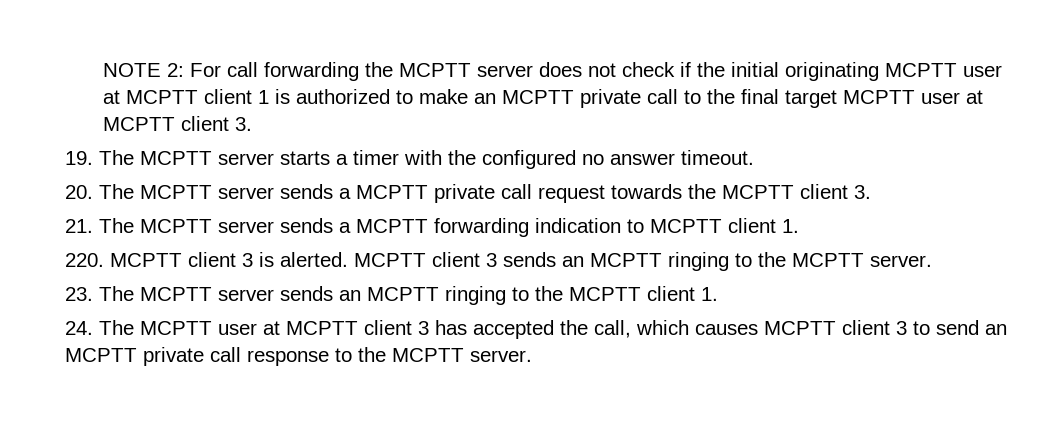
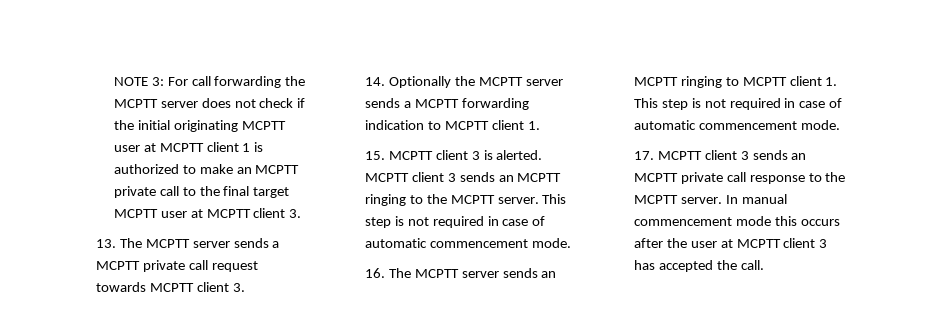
[166,63,184,77] 2: -> [151,77,164,86] 3:
[65,150,755,169] [65,185,94,199] 19. The MCPTT server starts a timer with the configured no answer timeout. // 20. -> [95,239,116,248] 13.
[688,184,872,199] [65,218,135,233] the MCPTT client 3. // 21. The -> [149,282,245,292] [364,76,475,88] MCPTT client 3. // 14. Optionally the
[65,253,105,267] 220. -> [364,151,385,160] 15.
[65,287,94,301] // 23. -> [542,194,567,204] [364,216,546,228] [364,238,571,248] [364,268,385,278] This step is not required in case of automatic commencement mode. // 16.
[535,286,719,301] [65,320,980,339] the MCPTT client 1. // 24. The MCPTT user at MCPTT client 3 has accepted the call, which causes MCPTT client 3 to send -> [742,76,838,86] [633,98,843,110] [633,120,840,130] [633,150,788,160] MCPTT client 1. This step is not required in case of automatic commencement mode. // 17. MCPTT client 3 sends
(533, 356) none -> [725,194,787,204] [633,216,840,226] [633,238,828,248] [633,260,764,272] In manual commencement mode this occurs after the user at MCPTT client 3 has accepted the call.

